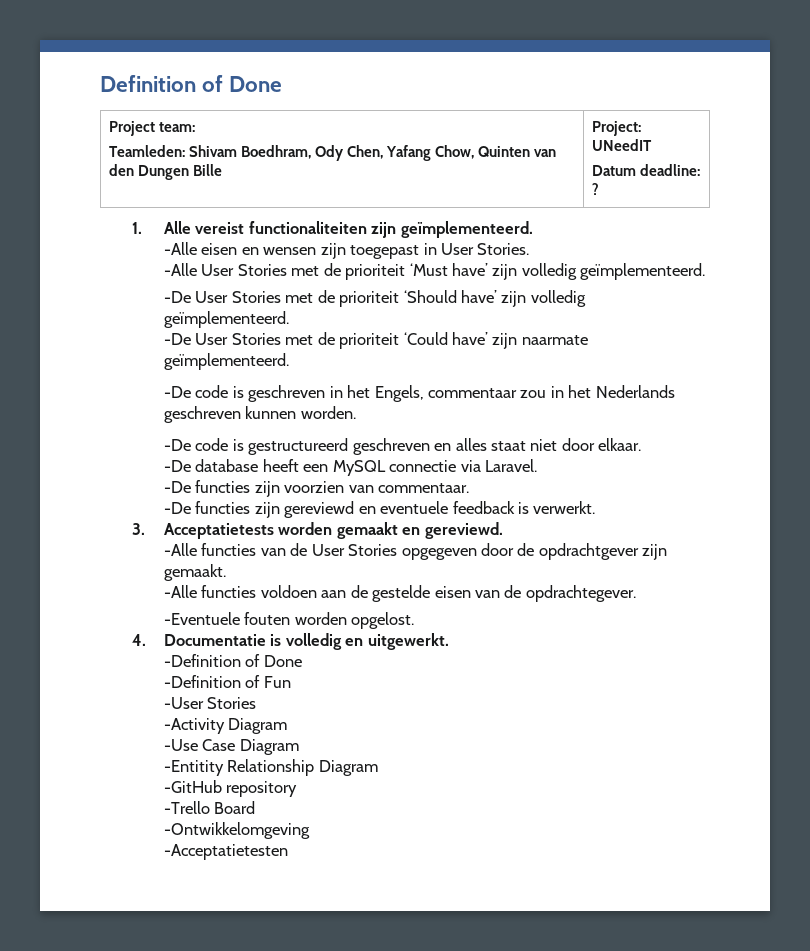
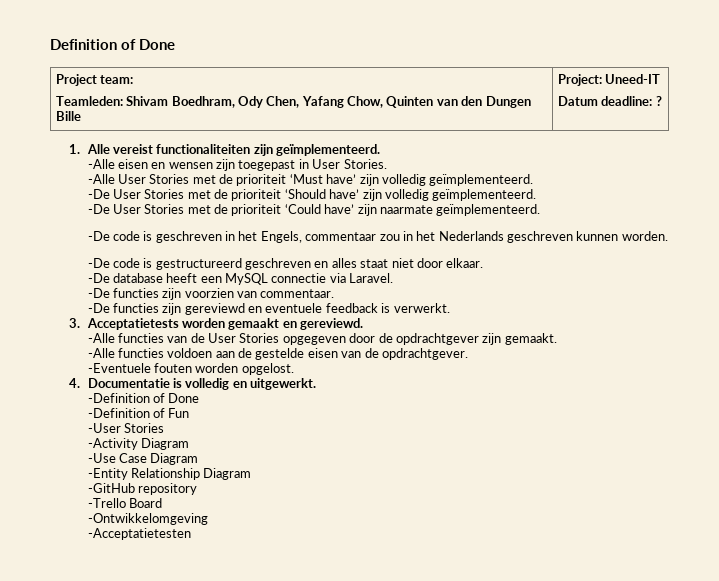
[591,139,652,151] UNeedIT -> [605,74,661,84] Uneed-IT
[525,585,636,602] opdrachtegever. -> [381,348,468,360] opdrachtgever.
[163,760,224,776] -Entitity -> [87,468,128,480] -Entity

